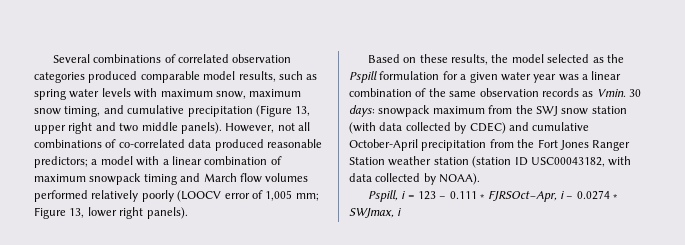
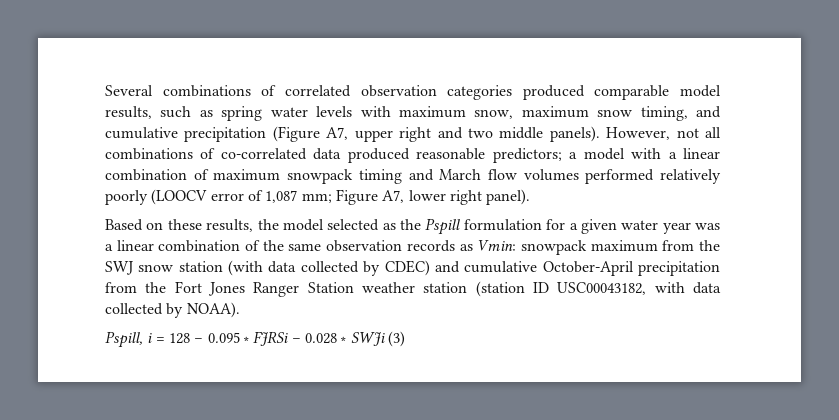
[295,106,311,116] 13, -> [326,127,349,140] A7,
[265,190,293,201] 1,005 -> [265,190,298,203] 1,087
[69,208,85,218] 13, -> [382,190,405,203] A7,
[146,207,188,219] panels). -> [486,189,531,205] panel).
[596,89,641,97] [349,105,375,117] Vmin. 30 days: -> [477,240,517,251] Vmin:
[418,190,618,202] [349,208,402,218] 123 − 0.111 ∗ FJRSOct−Apr, i − 0.0274 ∗ SWJmax, i -> [168,331,405,347] 128 − 0.095 ∗ FJRSi − 0.028 ∗ SWJi (3)

